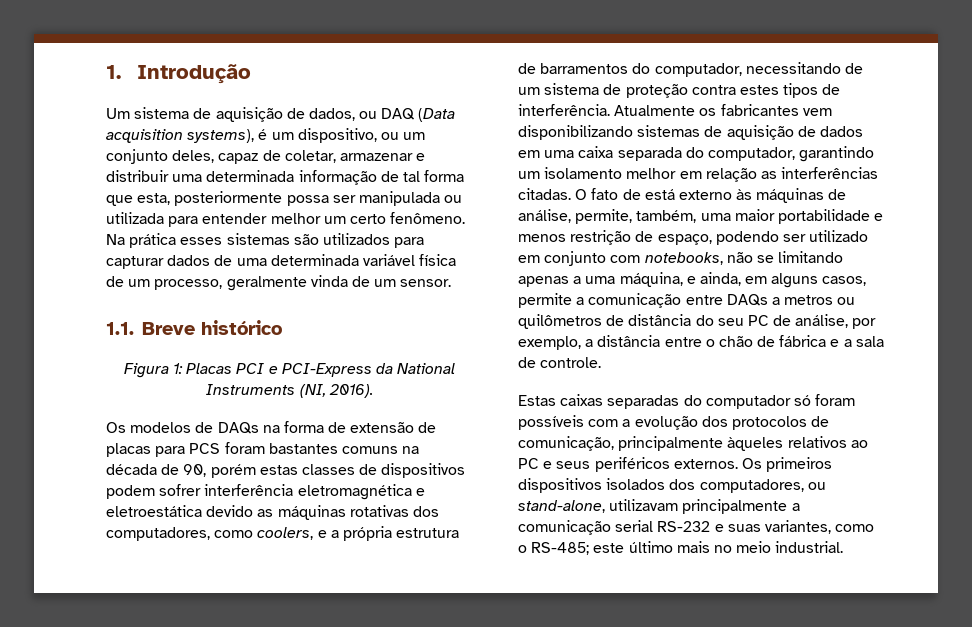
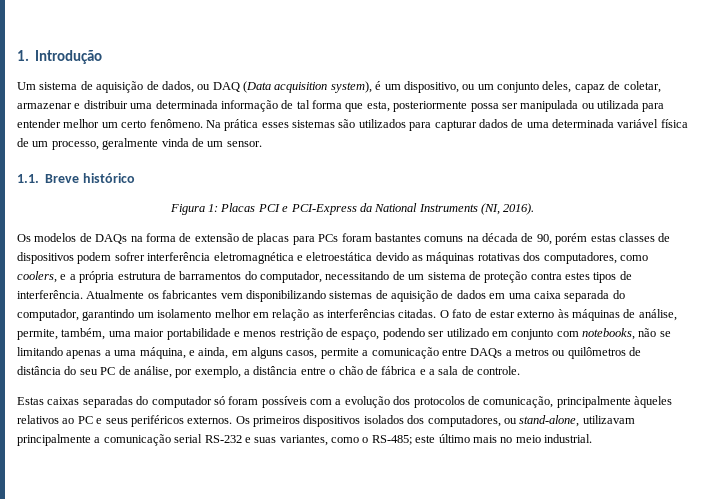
[187,129,255,143] systems), -> [330,81,372,93] system),
[189,443,221,454] PCS -> [318,234,339,242] PCs
[644,189,675,200] está -> [489,310,515,318] estar

